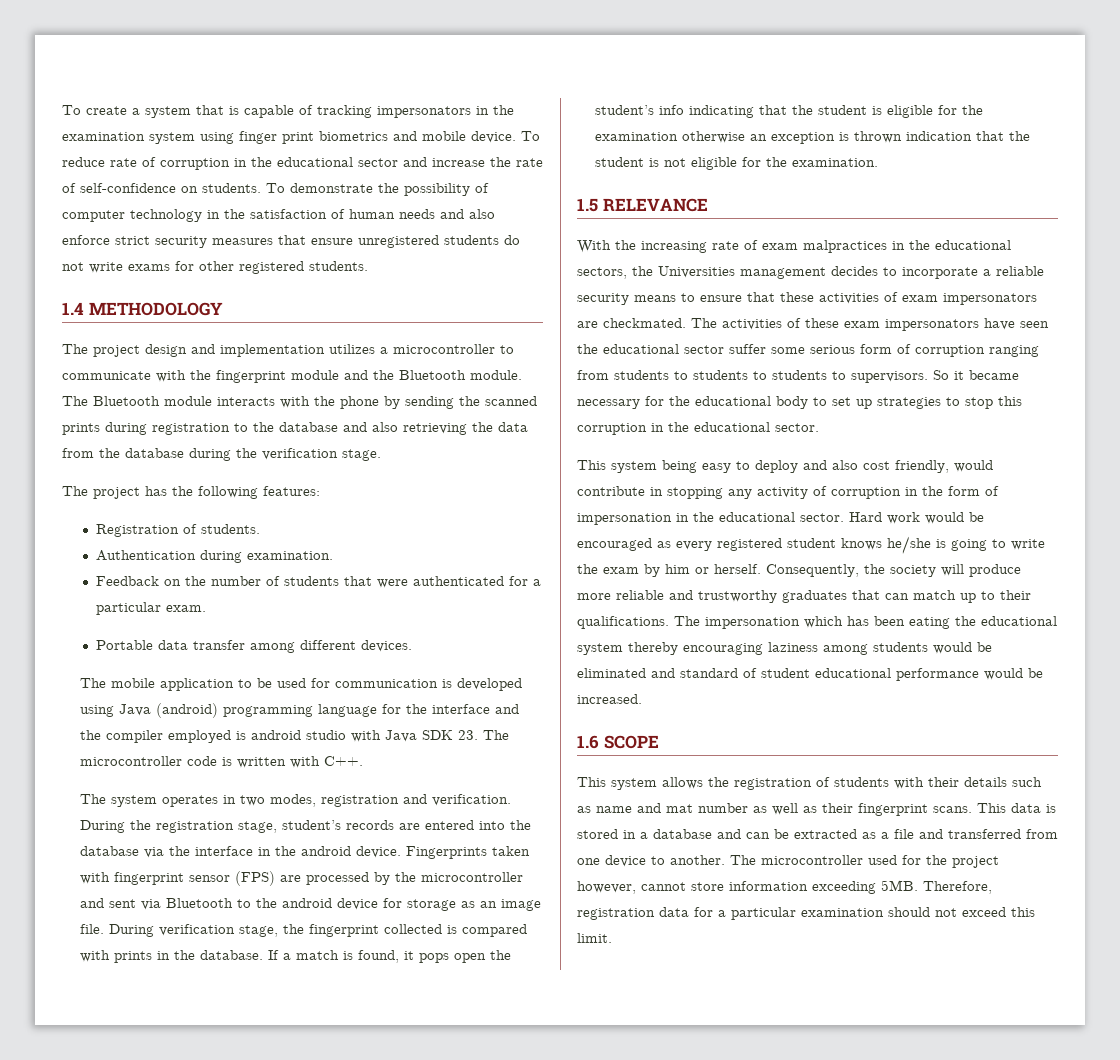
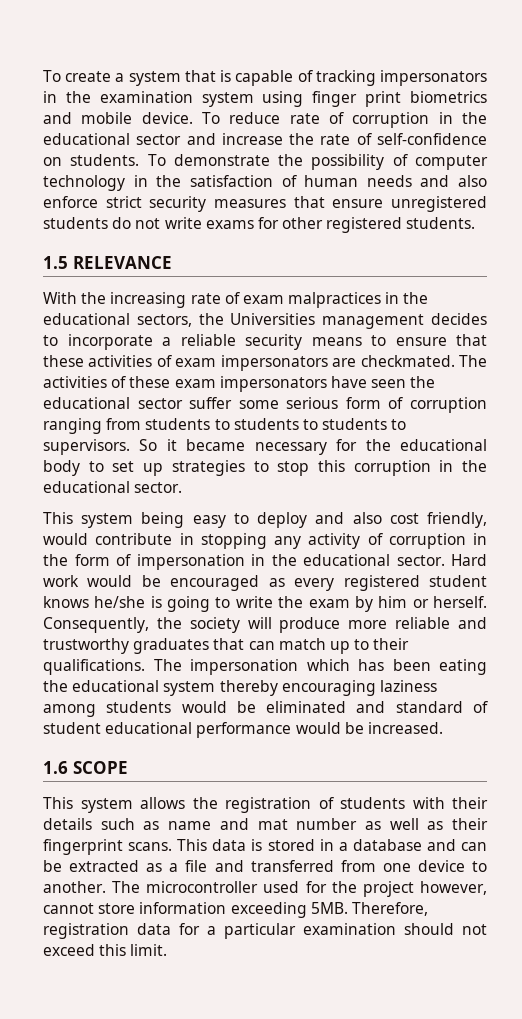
[62,302,223,316] [62,344,514,357] [62,370,522,383] [62,396,537,409] [62,422,528,435] [62,448,381,461] [62,486,320,499] [96,524,261,537] [96,550,334,563] [96,576,542,588] [96,602,207,615] [96,640,413,653] [79,678,522,691] [79,703,519,718] [79,730,509,743] [79,756,363,768] [79,794,511,807] [79,820,531,833] [79,846,530,859] [79,871,523,886] [79,898,541,911] [79,924,527,937] [79,950,511,963] [594,105,983,118] [594,131,1030,144] [594,157,878,170] // 1.4 METHODOLOGY // The project design and implementation utilizes a microcontroller to communicate with the fingerprint module and the Bluetooth module. The Bluetooth module interacts with the phone by sending the scanned prints during registration to the database and also retrieving the data from the database during the verification stage. // The project has the following features: // Registration of students. // Authentication during examination. // Feedback on the number of students that were authenticated for a particular exam. // Portable data transfer among different devices. // The mobile application to be used for communication is developed using Java (android) programming language for the interface and the compiler employed is android studio with Java SDK 23. The microcontroller code is written with C++. // The system operates in two modes, registration and verification. During the registration stage, student’s records are entered into the database via the interface in the android device. Fingerprints taken with fingerprint sensor (FPS) are processed by the microcontroller and sent via Bluetooth to the android device for storage as an image file. During verification stage, the fingerprint collected is compared with prints in the database. If a match is found, it pops open the student’s info indicating that the student is eligible for the examination otherwise an exception is thrown indication that the student is not eligible for the examination. -> (476, 223) none

